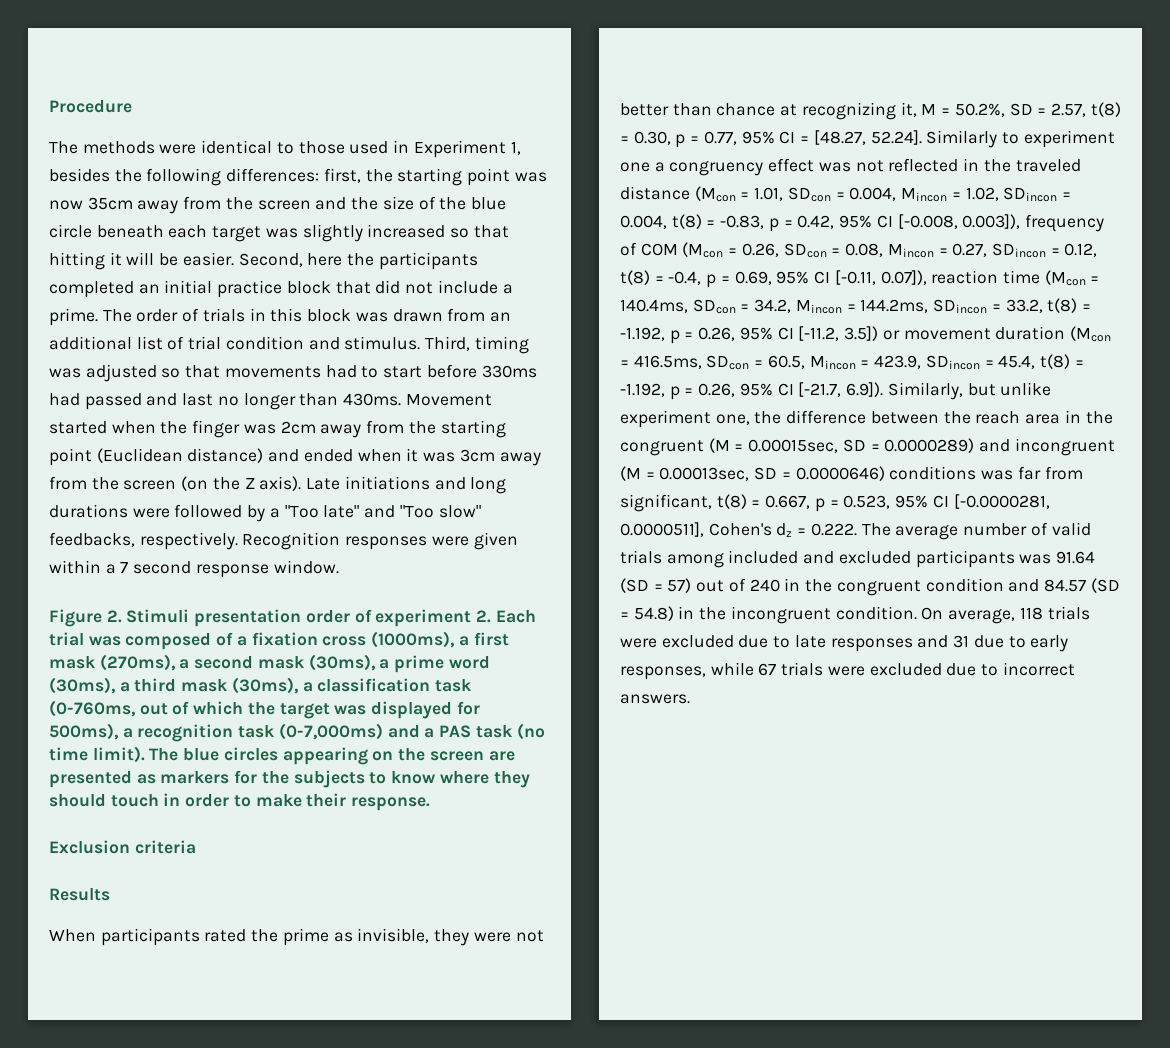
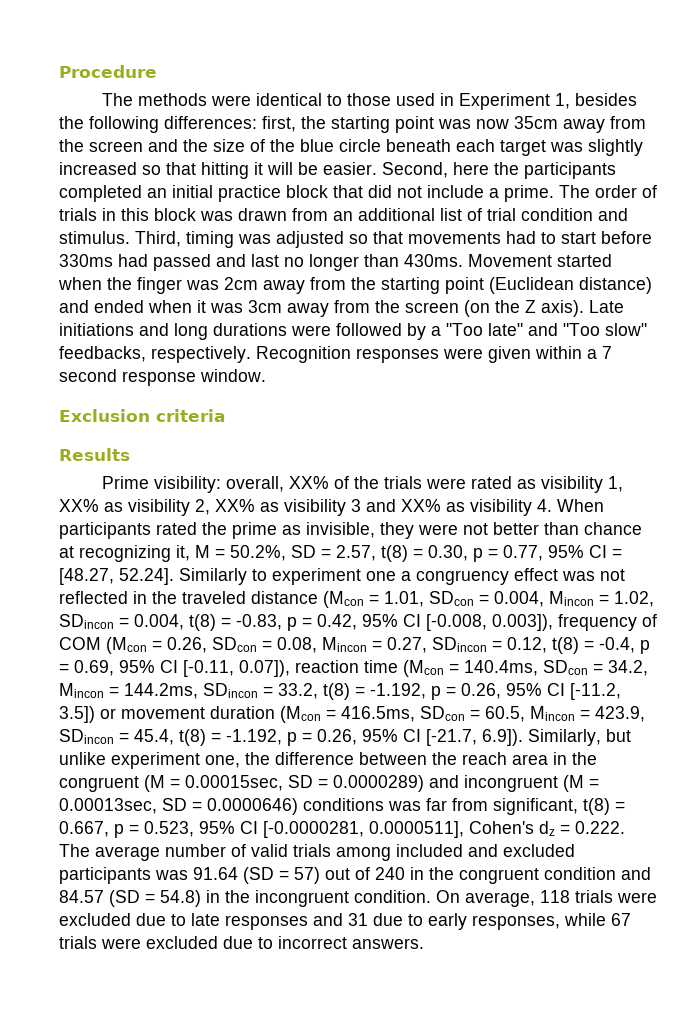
[49,609,536,627] [49,631,509,650] [49,654,490,673] [49,677,473,694] [49,700,480,719] [49,723,545,742] [49,746,515,765] [49,770,530,788] [49,793,431,811] [49,840,196,854] [49,888,110,901] Figure 2. Stimuli presentation order of experiment 2. Each trial was composed of a fixation cross (1000ms), a first mask (270ms), a second mask (30ms), a prime word (30ms), a third mask (30ms), a classification task (0-760ms, out of which the target was displayed for 500ms), a recognition task (0-7,000ms) and a PAS task (no time limit). The blue circles appearing on the screen are presented as markers for the subjects to know where they should touch in order to make their response. // Exclusion criteria // Results // -> [59,409,225,422] [59,448,130,461] [101,476,623,493] [59,499,552,516] Exclusion criteria // Results // Prime visibility: overall, XX% of the trials were rated as visibility 1, XX% as visibility 2, XX% as visibility 3 and XX% as visibility 4.

